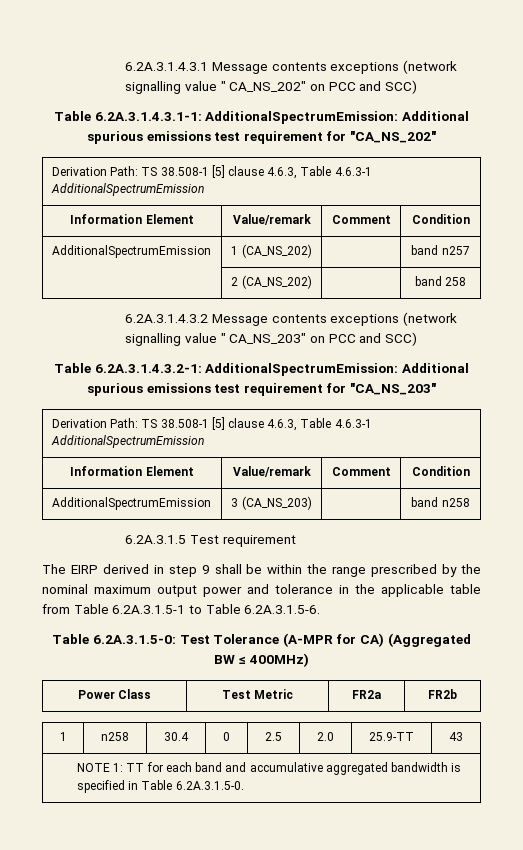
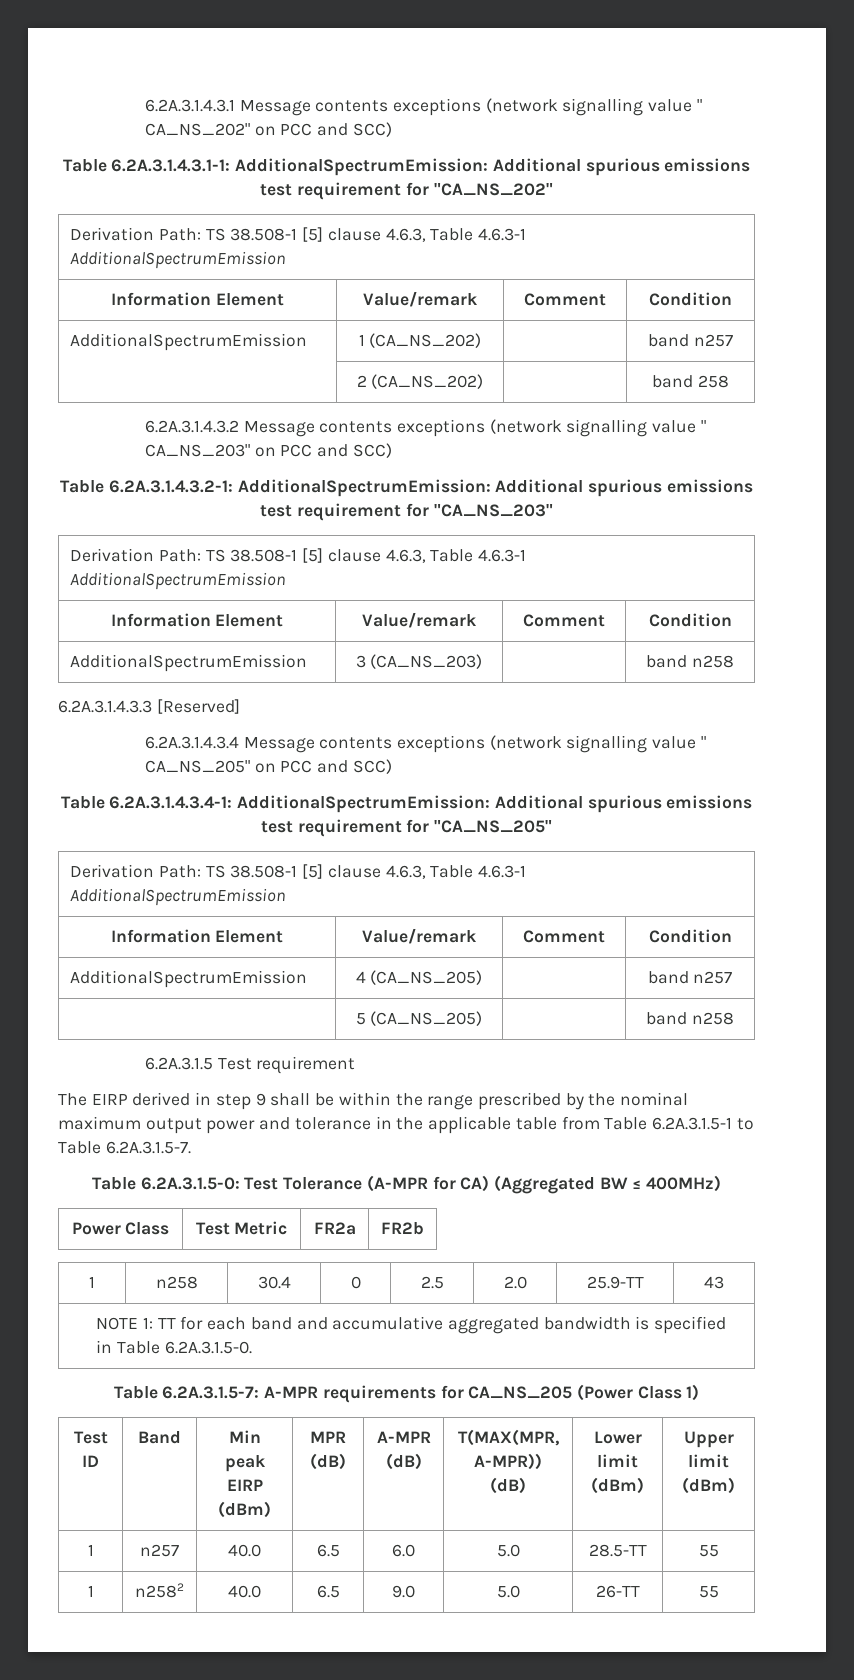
(470, 502) none -> [58,699,240,714] [144,735,706,753] [144,759,392,774] [60,795,753,813] [260,819,553,837] [70,864,526,879] [70,888,287,906] [110,929,284,943] [362,928,477,944] [523,930,605,943] [648,929,732,943] [70,970,308,988] [355,970,483,985] [647,971,733,984] [355,1011,483,1026] [646,1012,734,1025] // 6.2A.3.1.4.3.3 [Reserved] // 6.2A.3.1.4.3.4 Message contents exceptions (network signalling value " CA_NS_205" on PCC and SCC) // Table 6.2A.3.1.4.3.4-1: AdditionalSpectrumEmission: Additional spurious emissions test requirement for "CA_NS_205" // Derivation Path: TS 38.508-1 [5] clause 4.6.3, Table 4.6.3-1 AdditionalSpectrumEmission // Information Element | Value/remark | Comment | Condition // AdditionalSpectrumEmission | 4 (CA_NS_205) | | band n257 // | 5 (CA_NS_205) | | band n258
[244,605,321,614] 6.2A.3.1.5-6. -> [105,1141,191,1154] 6.2A.3.1.5-7.
(244, 785) none -> [113,1384,700,1403] [73,1431,108,1444] [82,1455,99,1467] [138,1431,181,1444] [228,1430,261,1443] [224,1455,266,1472] [226,1479,263,1491] [218,1501,271,1518] [310,1431,346,1443] [310,1453,346,1470] [376,1431,431,1443] [385,1453,422,1470] [457,1429,559,1446] [474,1453,542,1470] [490,1477,526,1494] [593,1431,642,1444] [597,1454,638,1468] [591,1477,644,1494] [683,1431,734,1448] [688,1454,729,1468] [682,1477,735,1494] [87,1544,94,1556] [140,1544,179,1557] [228,1544,261,1557] [316,1544,340,1557] [392,1544,415,1557] [496,1544,520,1557] [588,1544,647,1557] [698,1545,719,1557] [87,1585,94,1597] [135,1583,184,1598] [228,1585,261,1598] [316,1585,340,1598] [392,1585,415,1598] [496,1585,520,1598] [595,1585,640,1598] [698,1586,719,1598] // Table 6.2A.3.1.5-7: A-MPR requirements for CA_NS_205 (Power Class 1) // Test ID | Band | Min peak EIRP (dBm) | MPR (dB) | A-MPR (dB) | T(MAX(MPR, A-MPR)) (dB) | Lower limit (dBm) | Upper limit (dBm) // 1 | n257 | 40.0 | 6.5 | 6.0 | 5.0 | 28.5-TT | 55 // 1 | n2582 | 40.0 | 6.5 | 9.0 | 5.0 | 26-TT | 55

